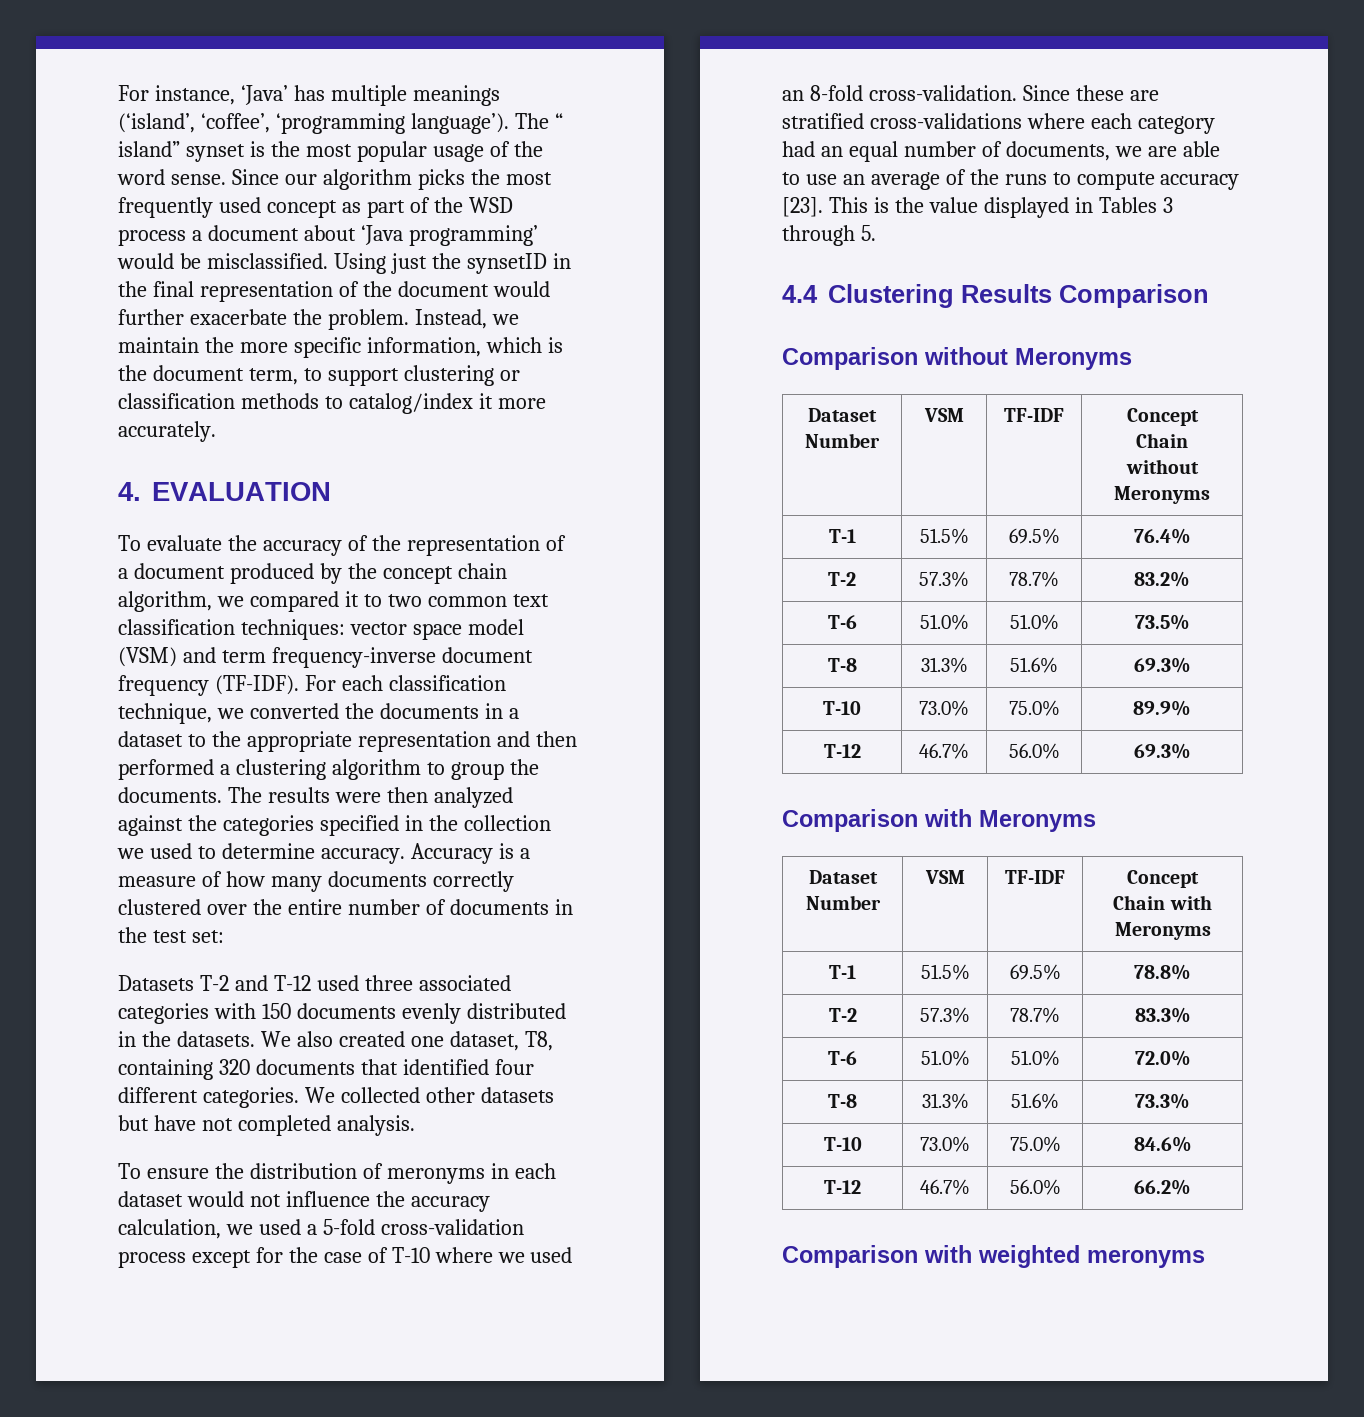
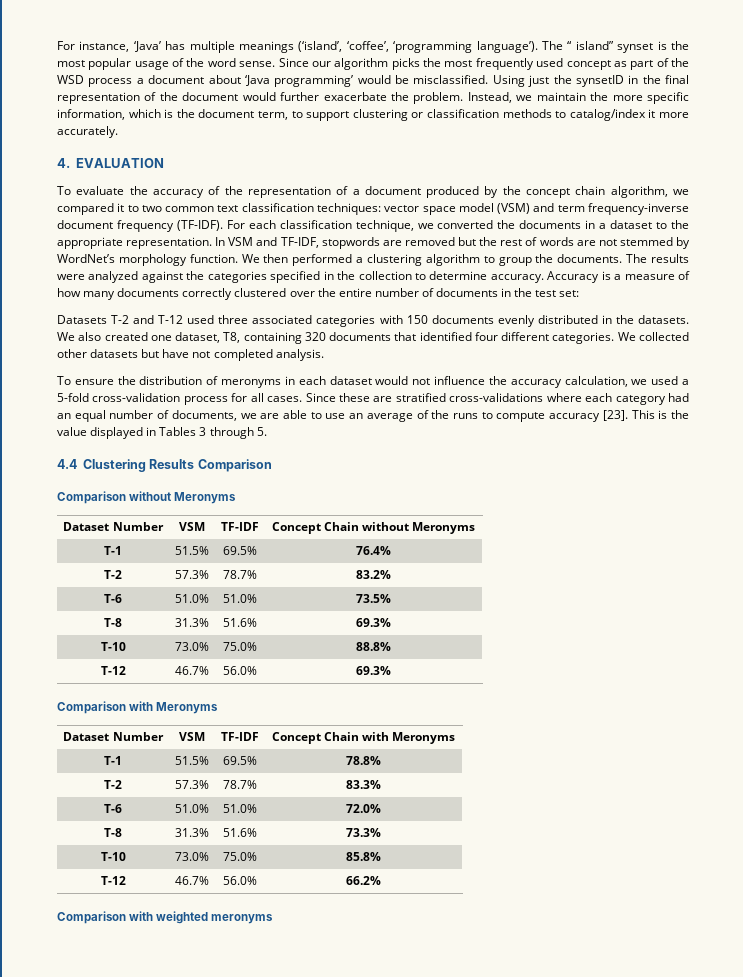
[357,731,530,752] representation and -> [126,237,691,249] [57,254,260,266] representation. In VSM and TF-IDF, stopwords are removed but the rest of words are not stemmed by WordNet’s morphology function. We
[386,787,428,803] then -> (85, 277) none
[117,843,192,859] we used -> (412, 275) none
[191,1247,573,1268] [782,85,1017,101] except for the case of T-10 where we used an 8-fold cross-validation. -> [231,393,303,402] for all cases.
[1133,700,1191,716] 89.9% -> [356,642,391,651] 88.8%
[1133,1136,1192,1152] 84.6% -> [346,852,381,861] 85.8%

